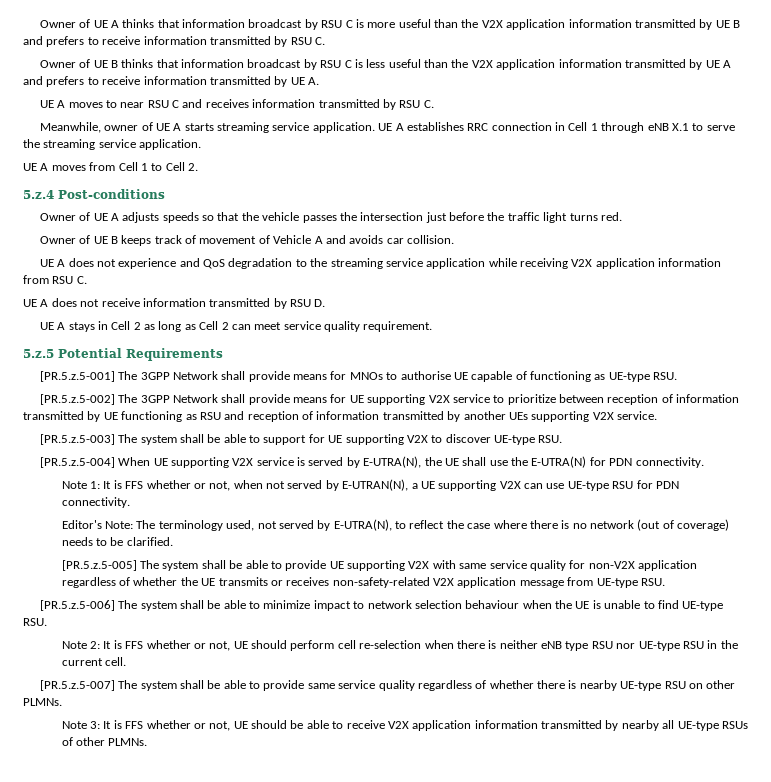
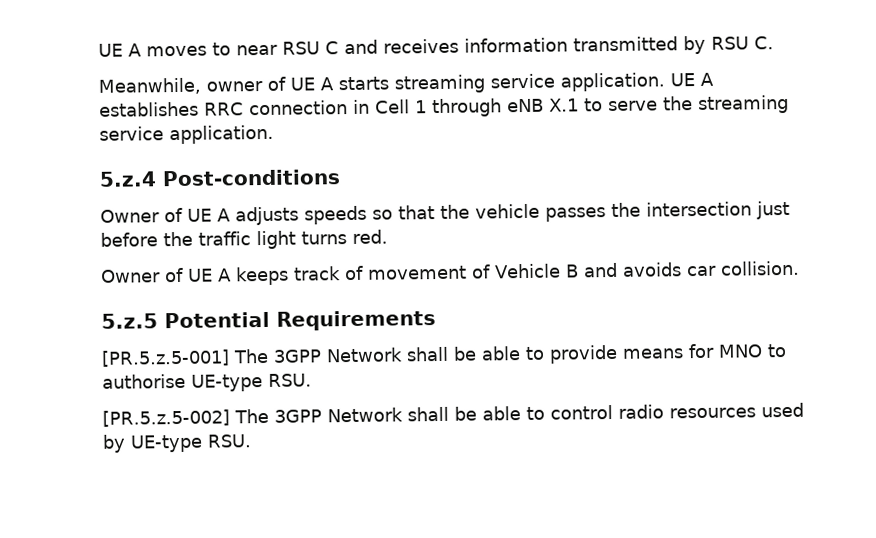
[39,19,740,30] [23,36,325,47] [39,59,731,70] [23,76,319,87] Owner of UE A thinks that information broadcast by RSU C is more useful than the V2X application information transmitted by UE B and prefers to receive information transmitted by RSU C. // Owner of UE B thinks that information broadcast by RSU C is less useful than the V2X application information transmitted by UE A and prefers to receive information transmitted by UE A. // -> (98, 50) none
[23,162,198,171] // UE A moves from Cell 1 to Cell 2. -> (274, 134) none
[110,236,118,244] B -> [217,268,232,282] A
[314,236,323,244] A -> [564,264,579,278] B
[39,258,722,269] [23,275,87,284] [23,298,326,309] [39,321,433,332] // UE A does not experience and QoS degradation to the streaming service application while receiving V2X application information from RSU C. // UE A does not receive information transmitted by RSU D. // UE A stays in Cell 2 as long as Cell 2 can meet service quality requirement. -> (800, 268) none
[248,371,383,382] provide means for MNOs -> [453,343,763,364] be able to provide means for MNO
[453,371,606,382] UE capable of functioning as -> (186, 381) none
[248,394,740,405] [23,411,657,422] [39,434,563,445] [39,456,704,468] [61,479,679,491] [61,497,130,508] [61,519,730,531] [61,537,173,546] [61,560,698,571] [61,577,665,588] [39,600,724,611] [23,618,47,626] [61,640,738,651] [61,657,127,666] [39,680,736,691] [23,698,62,706] [61,720,748,731] [61,737,148,746] provide means for UE supporting V2X service to prioritize between reception of information transmitted by UE functioning as RSU and reception of information transmitted by another UEs supporting V2X service. // [PR.5.z.5-003] The system shall be able to support for UE supporting V2X to discover UE-type RSU. // [PR.5.z.5-004] When UE supporting V2X service is served by E-UTRA(N), the UE shall use the E-UTRA(N) for PDN connectivity. // Note 1: It is FFS whether or not, when not served by E-UTRAN(N), a UE supporting V2X can use UE-type RSU for PDN connectivity. // Editor's Note: The terminology used, not served by E-UTRA(N), to reflect the case where there is no network (out of coverage) needs to be clarified. // [PR.5.z.5-005] The system shall be able to provide UE supporting V2X with same service quality for non-V2X application regardless of whether the UE transmits or receives non-safety-related V2X application message from UE-type RSU. // [PR.5.z.5-006] The system shall be able to minimize impact to network selection behaviour when the UE is unable to find UE-type RSU. // Note 2: It is FFS whether or not, UE should perform cell re-selection when there is neither eNB type RSU nor UE-type RSU in the current cell. // [PR.5.z.5-007] The system shall be able to provide same service quality regardless of whether there is nearby UE-type RSU on other PLMNs. // Note 3: It is FFS whether or not, UE should be able to receive V2X application information transmitted by nearby all UE-type RSUs of other PLMNs. -> [454,402,804,421] [102,434,252,453] be able to control radio resources used by UE-type RSU.

